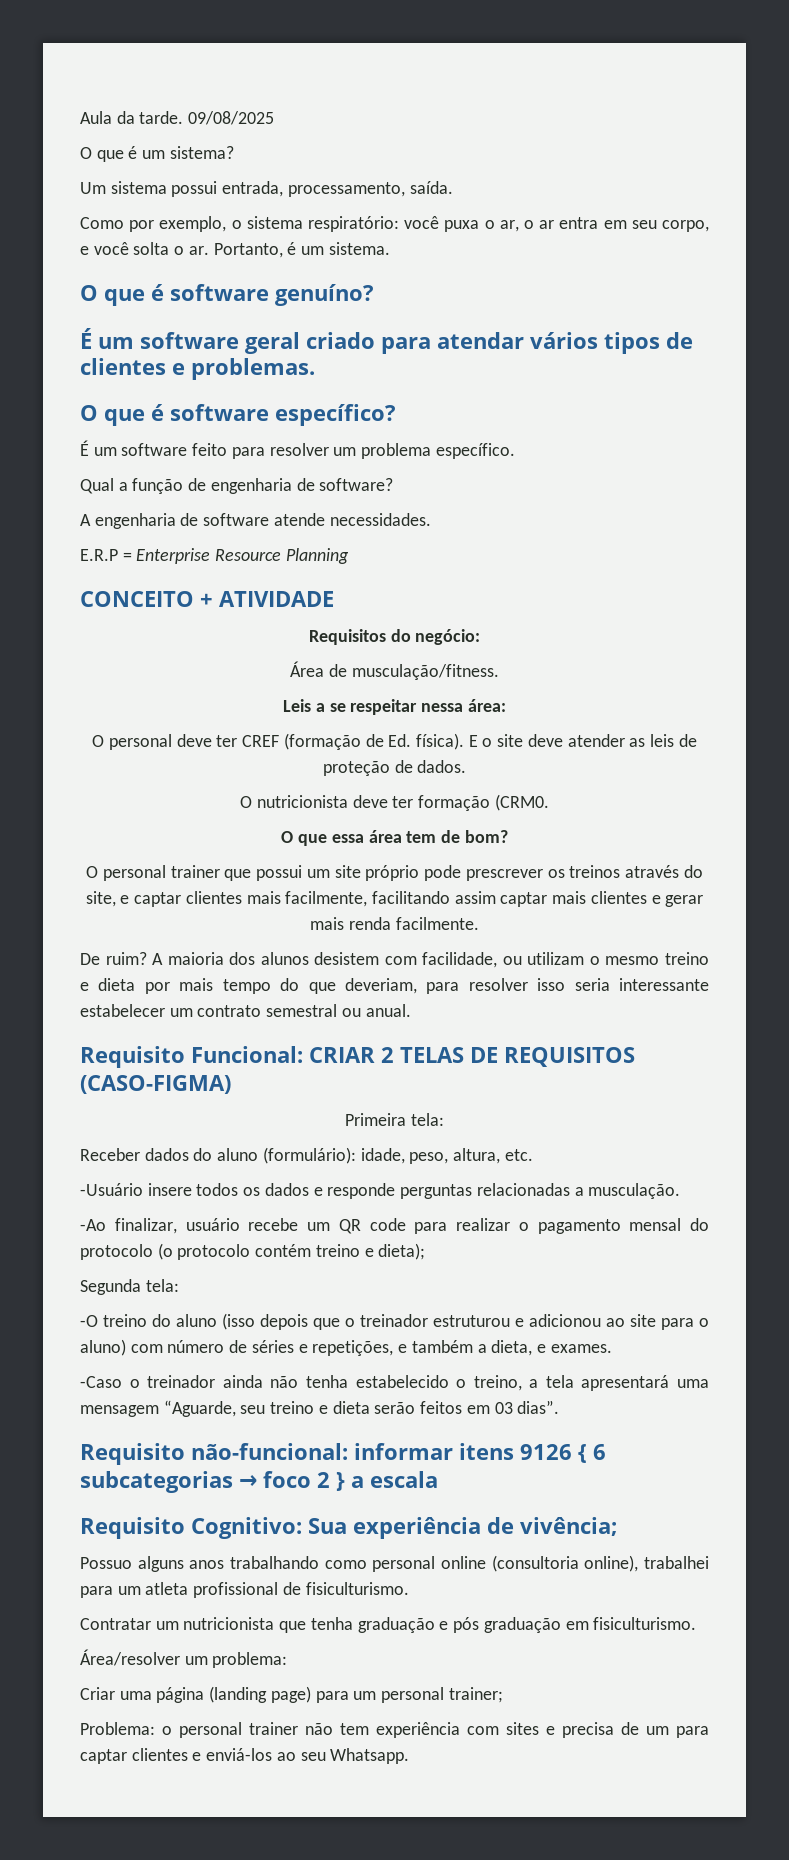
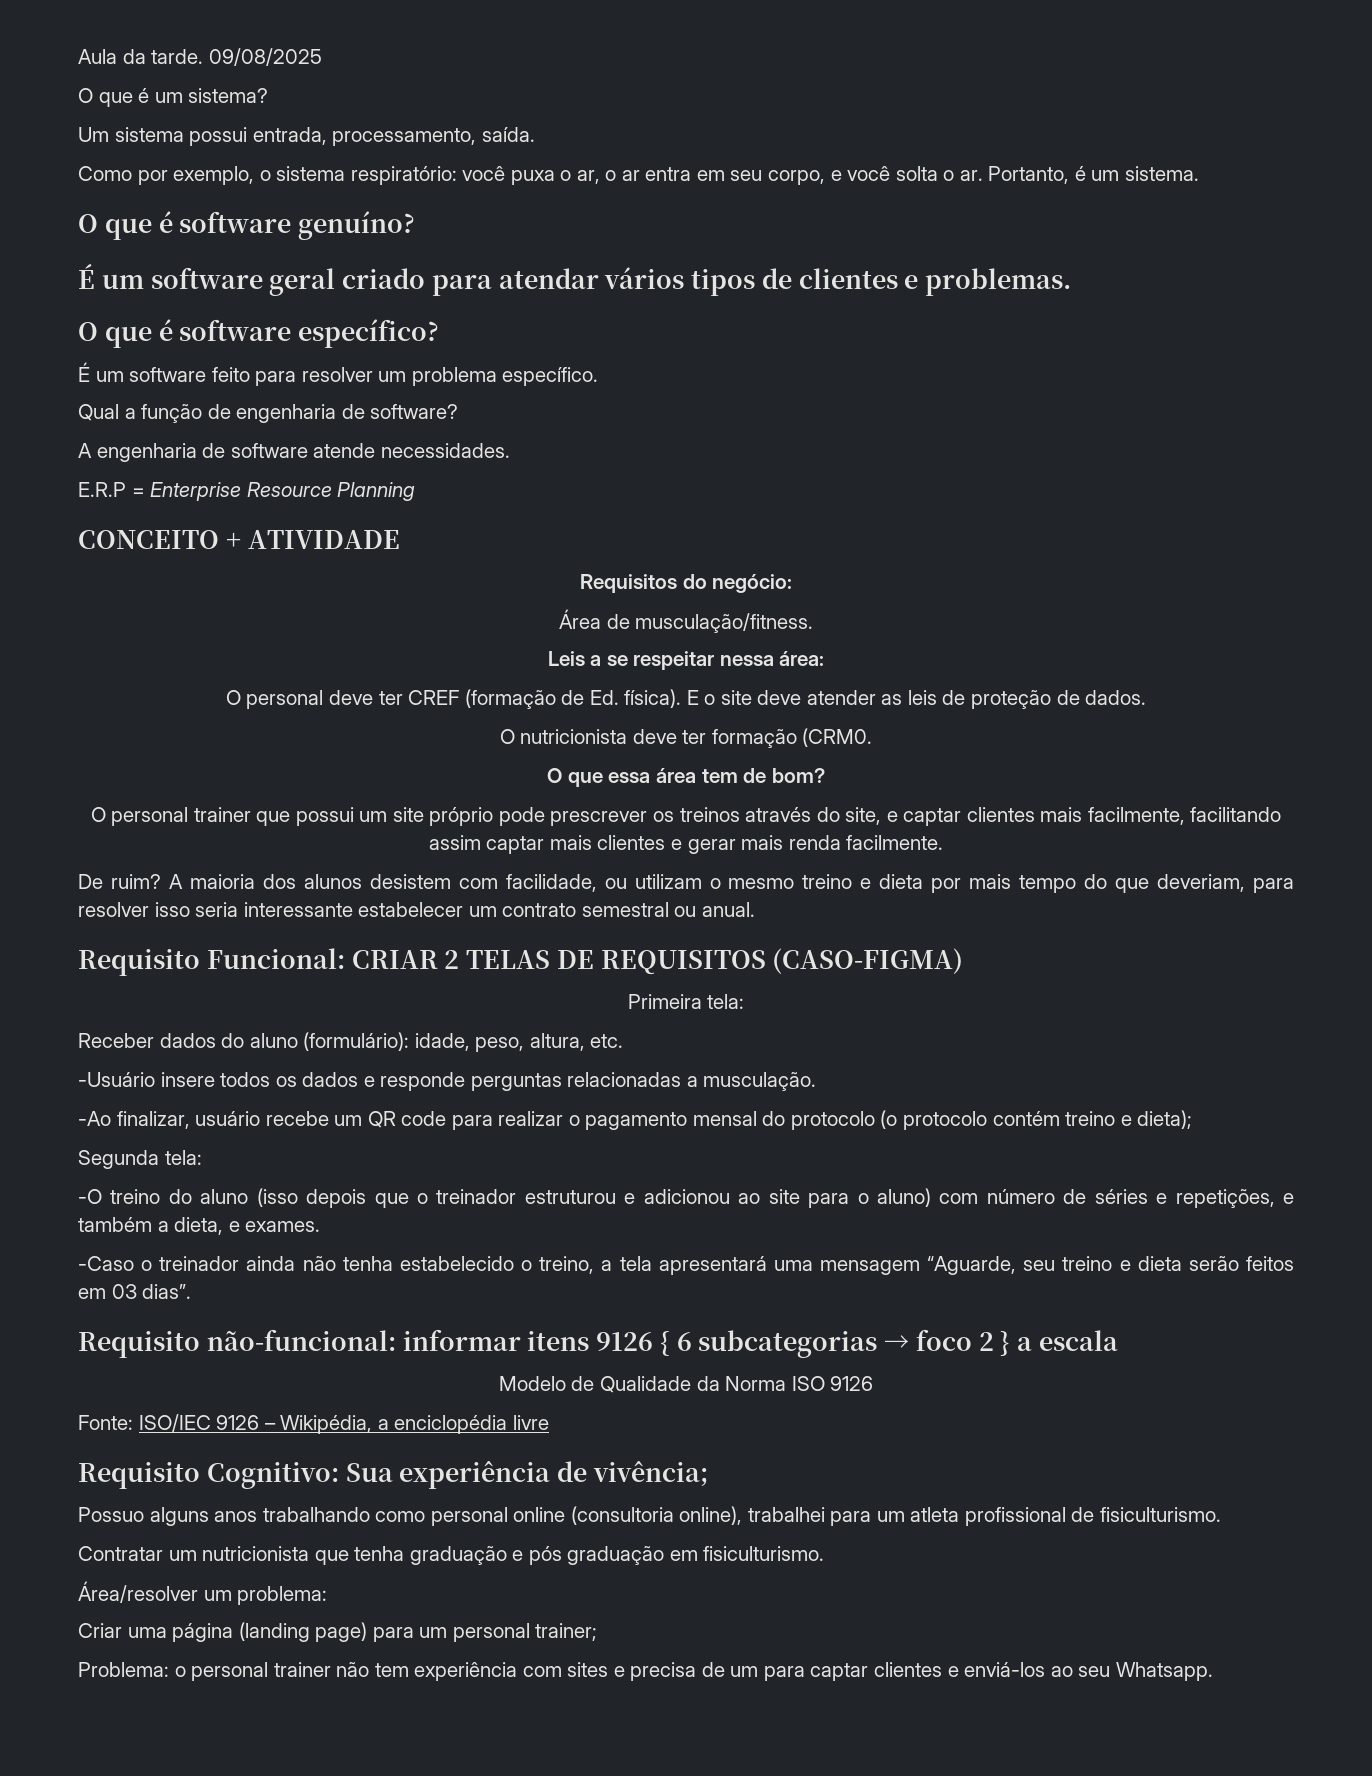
(438, 1479) none -> [498,1376,874,1393] [78,1414,549,1434] // Modelo de Qualidade da Norma ISO 9126 // Fonte: ISO/IEC 9126 – Wikipédia, a enciclopédia livre

